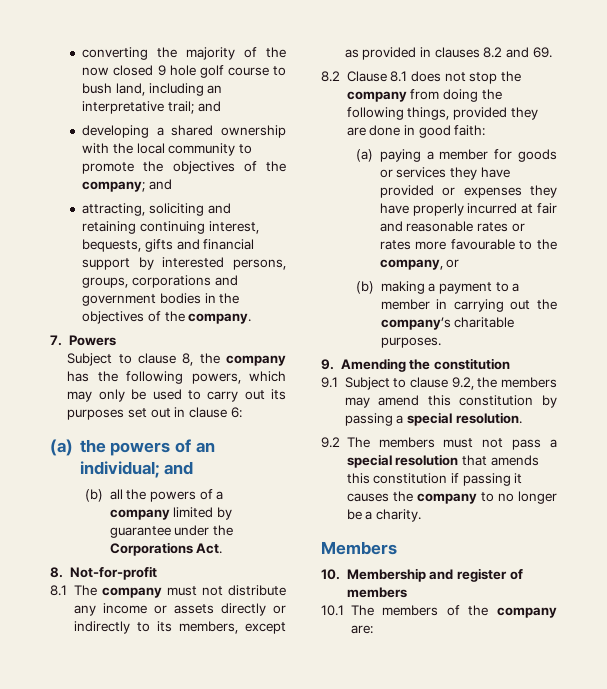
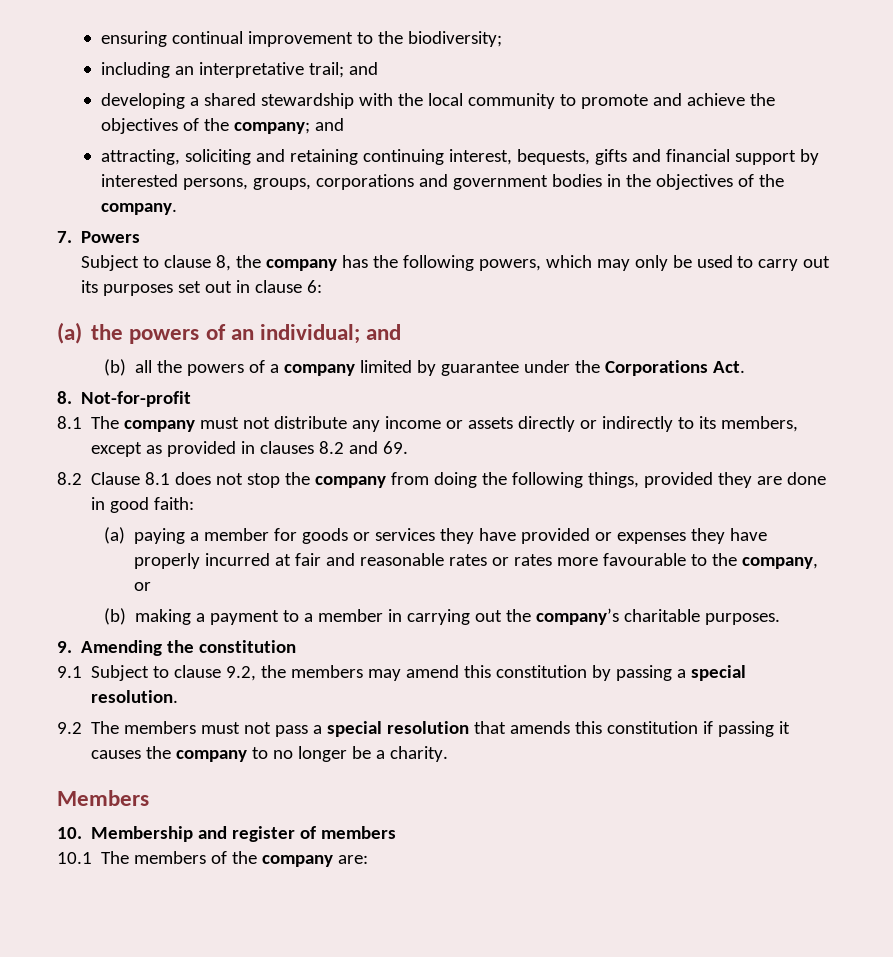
[82,47,286,60] [82,65,286,78] [82,83,145,96] converting the majority of the now closed 9 hole golf course to bush land, -> [100,31,502,47] ensuring continual improvement to the biodiversity; //
[221,125,286,138] ownership -> [260,93,354,109] stewardship
(135, 168) none -> [652,93,745,106] and achieve

